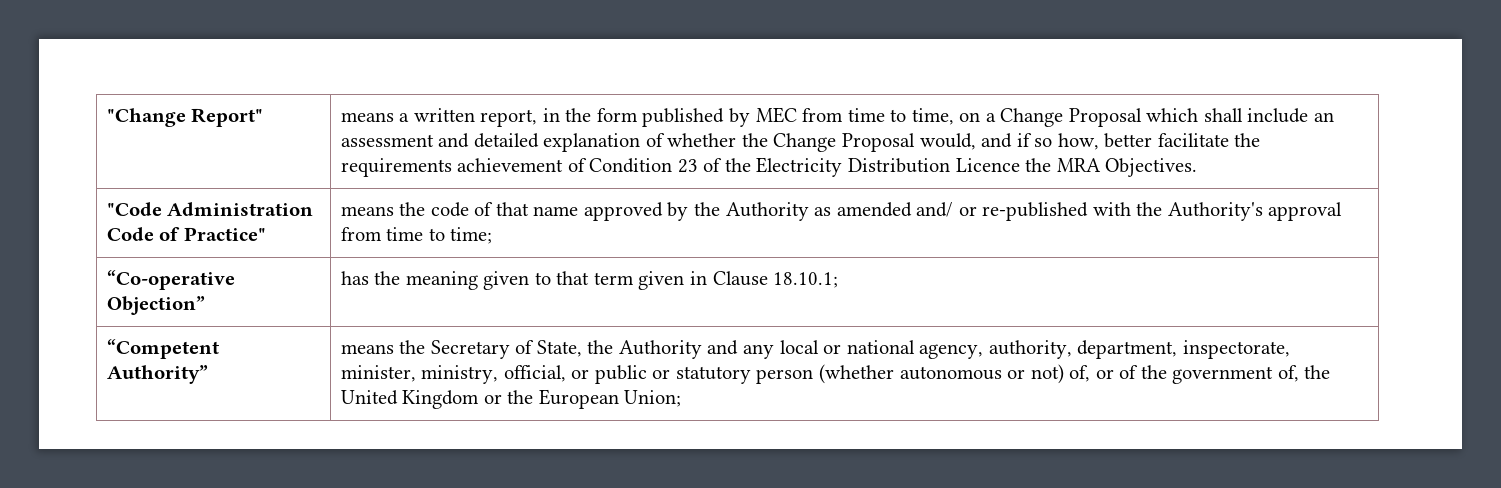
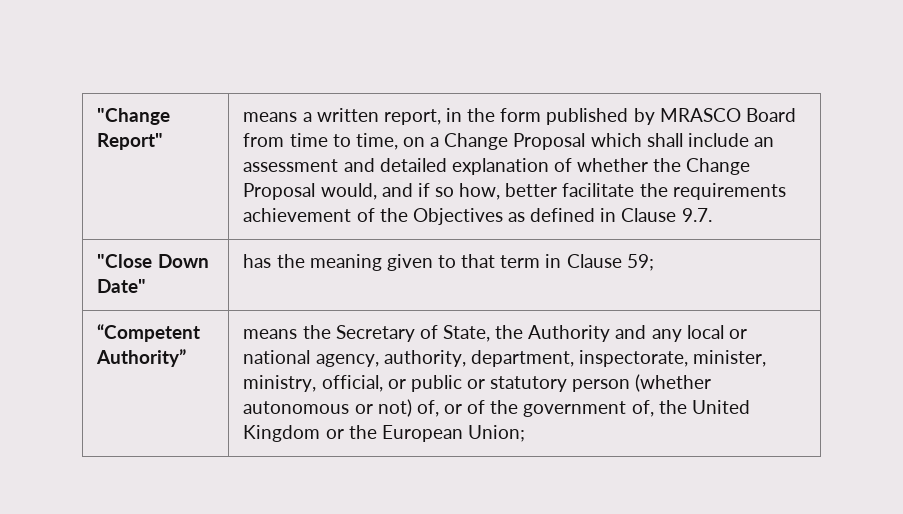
[755,107,797,123] MEC -> [659,108,796,122] MRASCO Board
[589,157,1198,177] [106,202,314,216] [106,227,266,241] [340,202,1343,221] [340,227,493,244] [106,270,235,290] [106,296,205,315] Condition 23 of the Electricity Distribution Licence the MRA Objectives. // "Code Administration Code of Practice" | means the code of that name approved by the Authority as amended and/ or re-published with the Authority's approval from time to time; // “Co-operative Objection” -> [379,208,712,225] [97,254,209,268] [97,279,147,293] the Objectives as defined in Clause 9.7. // "Close Down Date"
[638,271,839,290] given in Clause 18.10.1; -> [545,254,654,271] in Clause 59;

